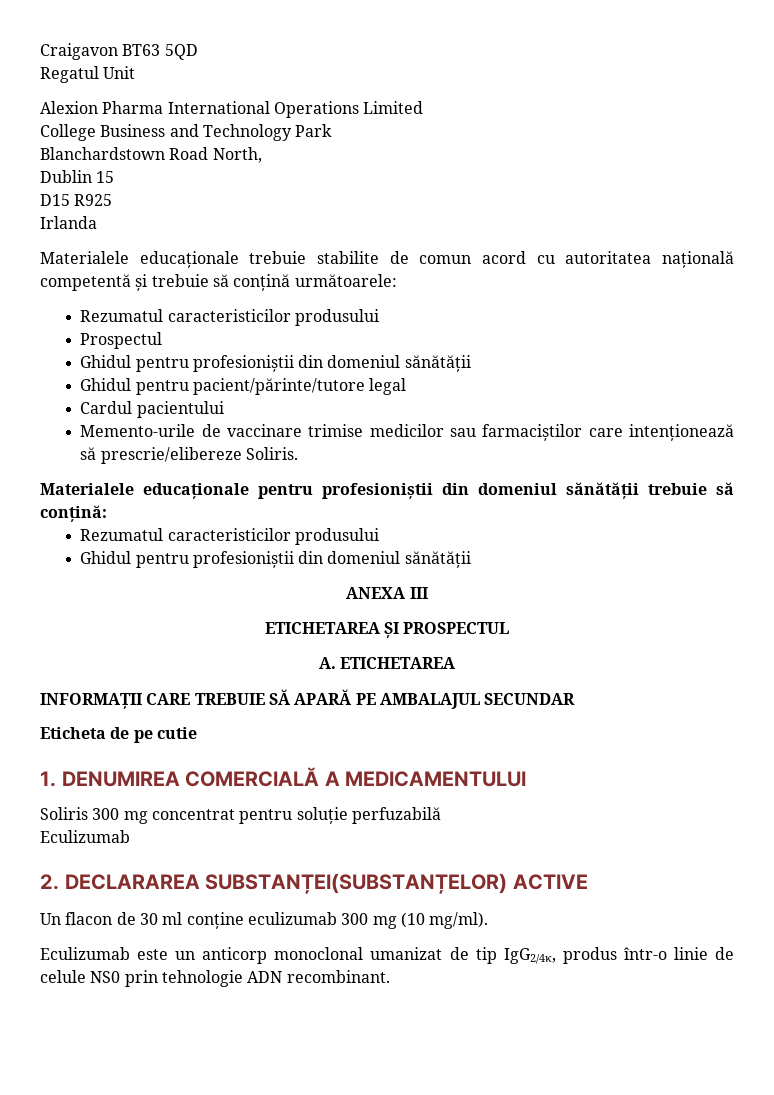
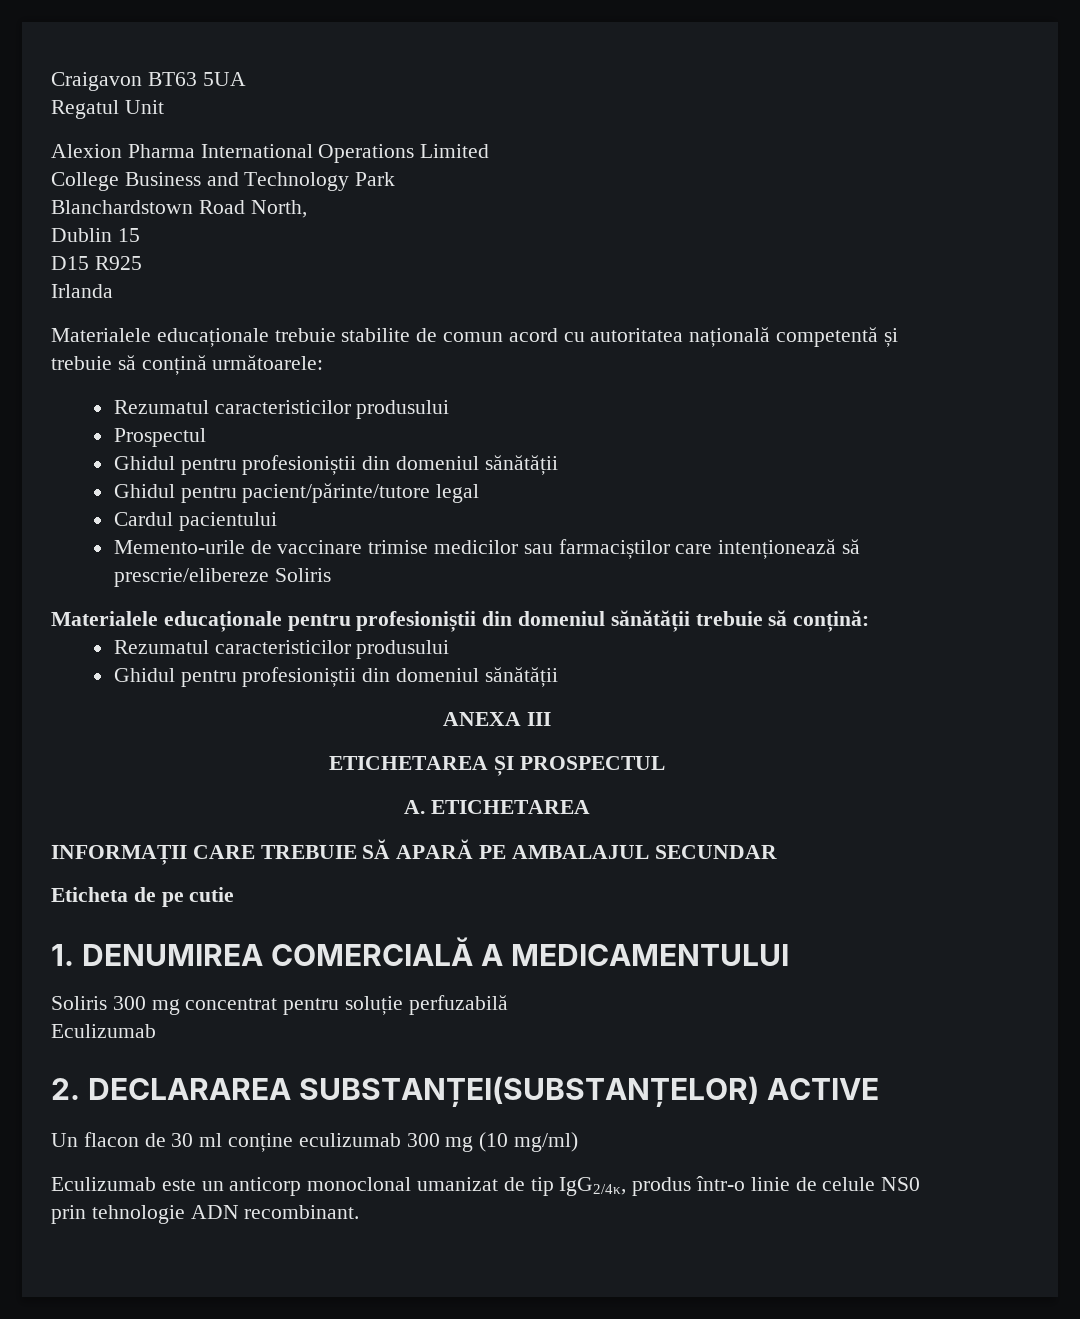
[164,44,198,60] 5QD -> [202,72,246,86] 5UA
[245,447,298,460] Soliris. -> [274,568,331,582] Soliris
[429,912,489,929] mg/ml). -> [514,1132,579,1152] mg/ml)

